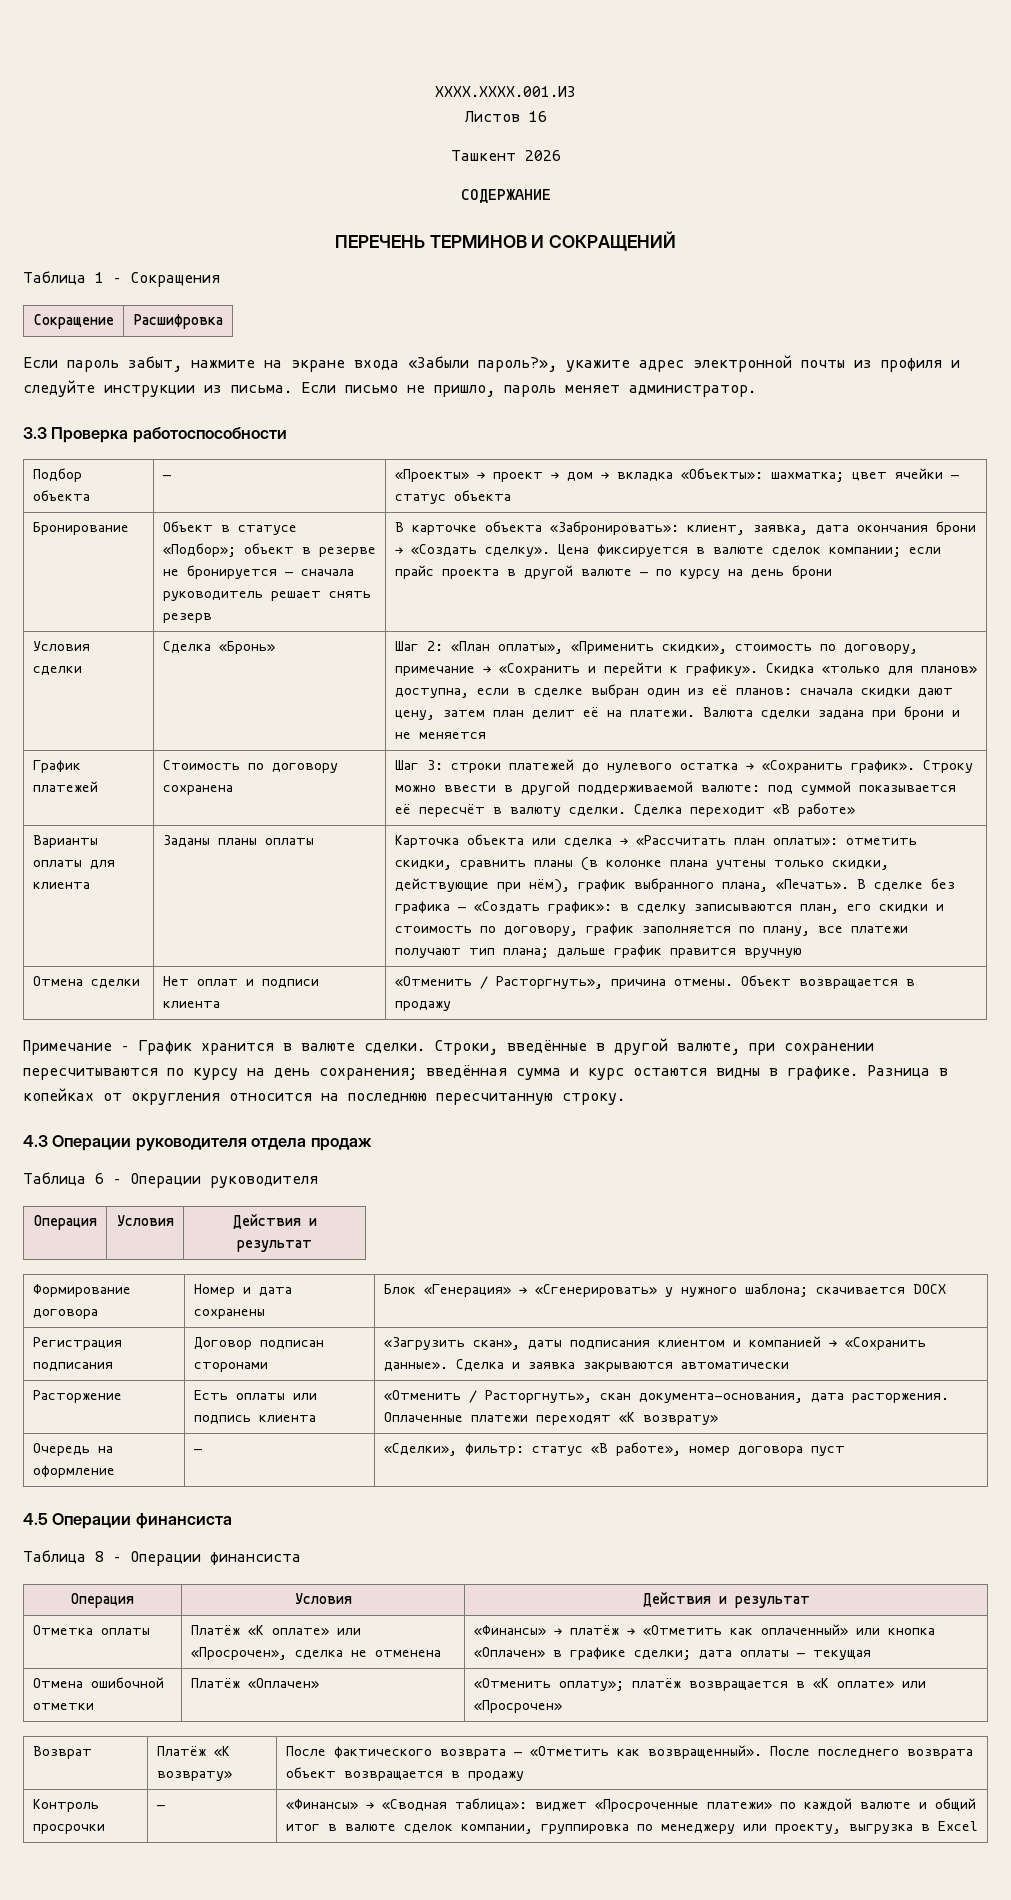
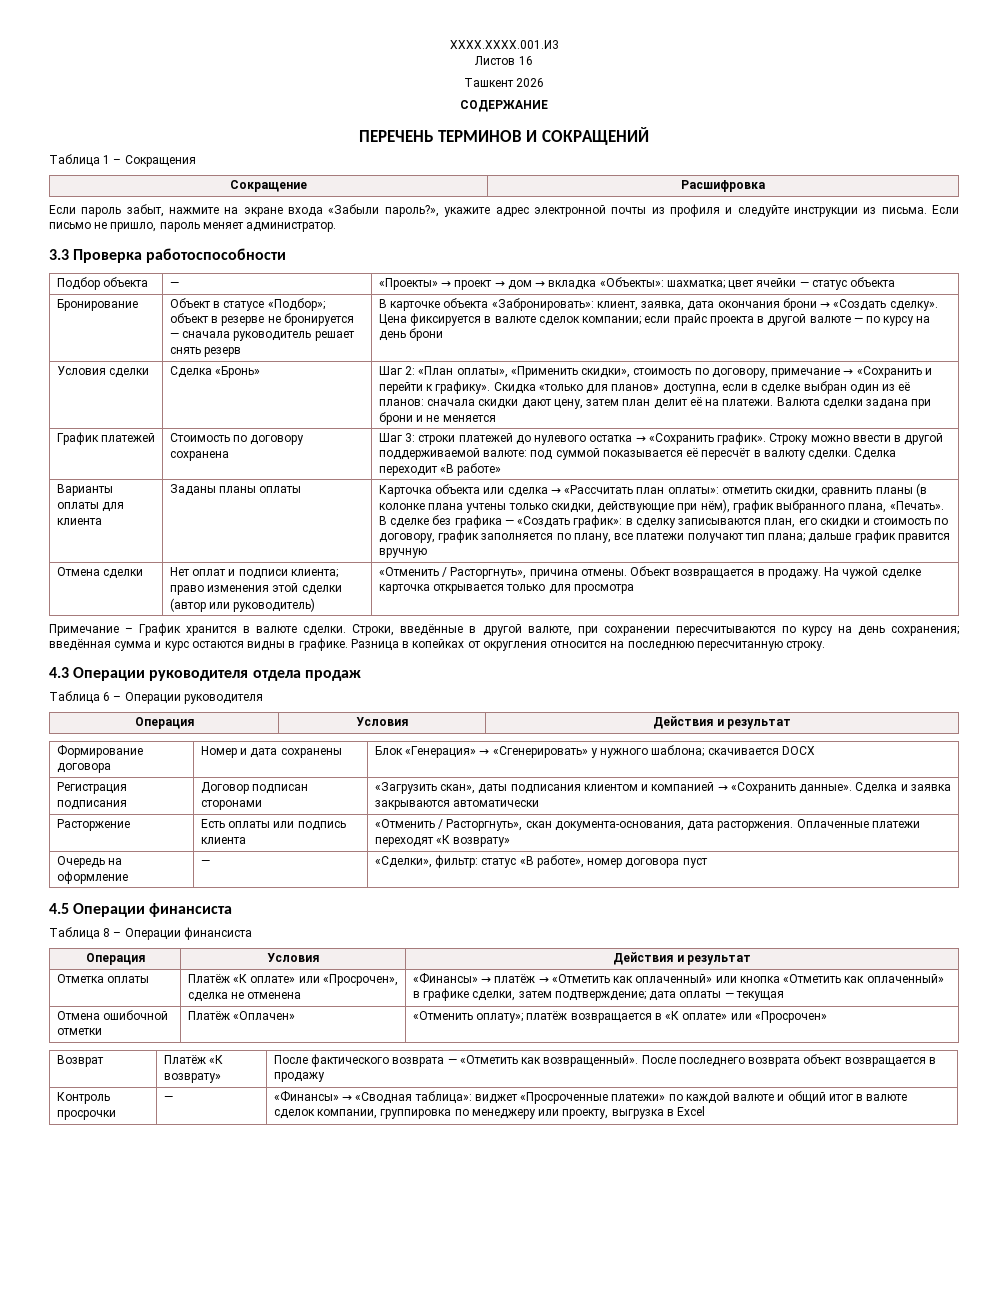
[162,1001,220,1009] клиента -> [290,569,338,578] [169,583,342,595] [169,598,316,612] клиента; право изменения этой сделки (автор или руководитель)
[394,1001,451,1011] продажу -> [767,567,921,579] [378,584,634,594] продажу. На чужой сделке карточка открывается только для просмотра
[473,1647,691,1660] «Оплачен» в графике сделки; -> [783,974,944,983] [412,988,646,1001] «Отметить как оплаченный» в графике сделки, затем подтверждение;

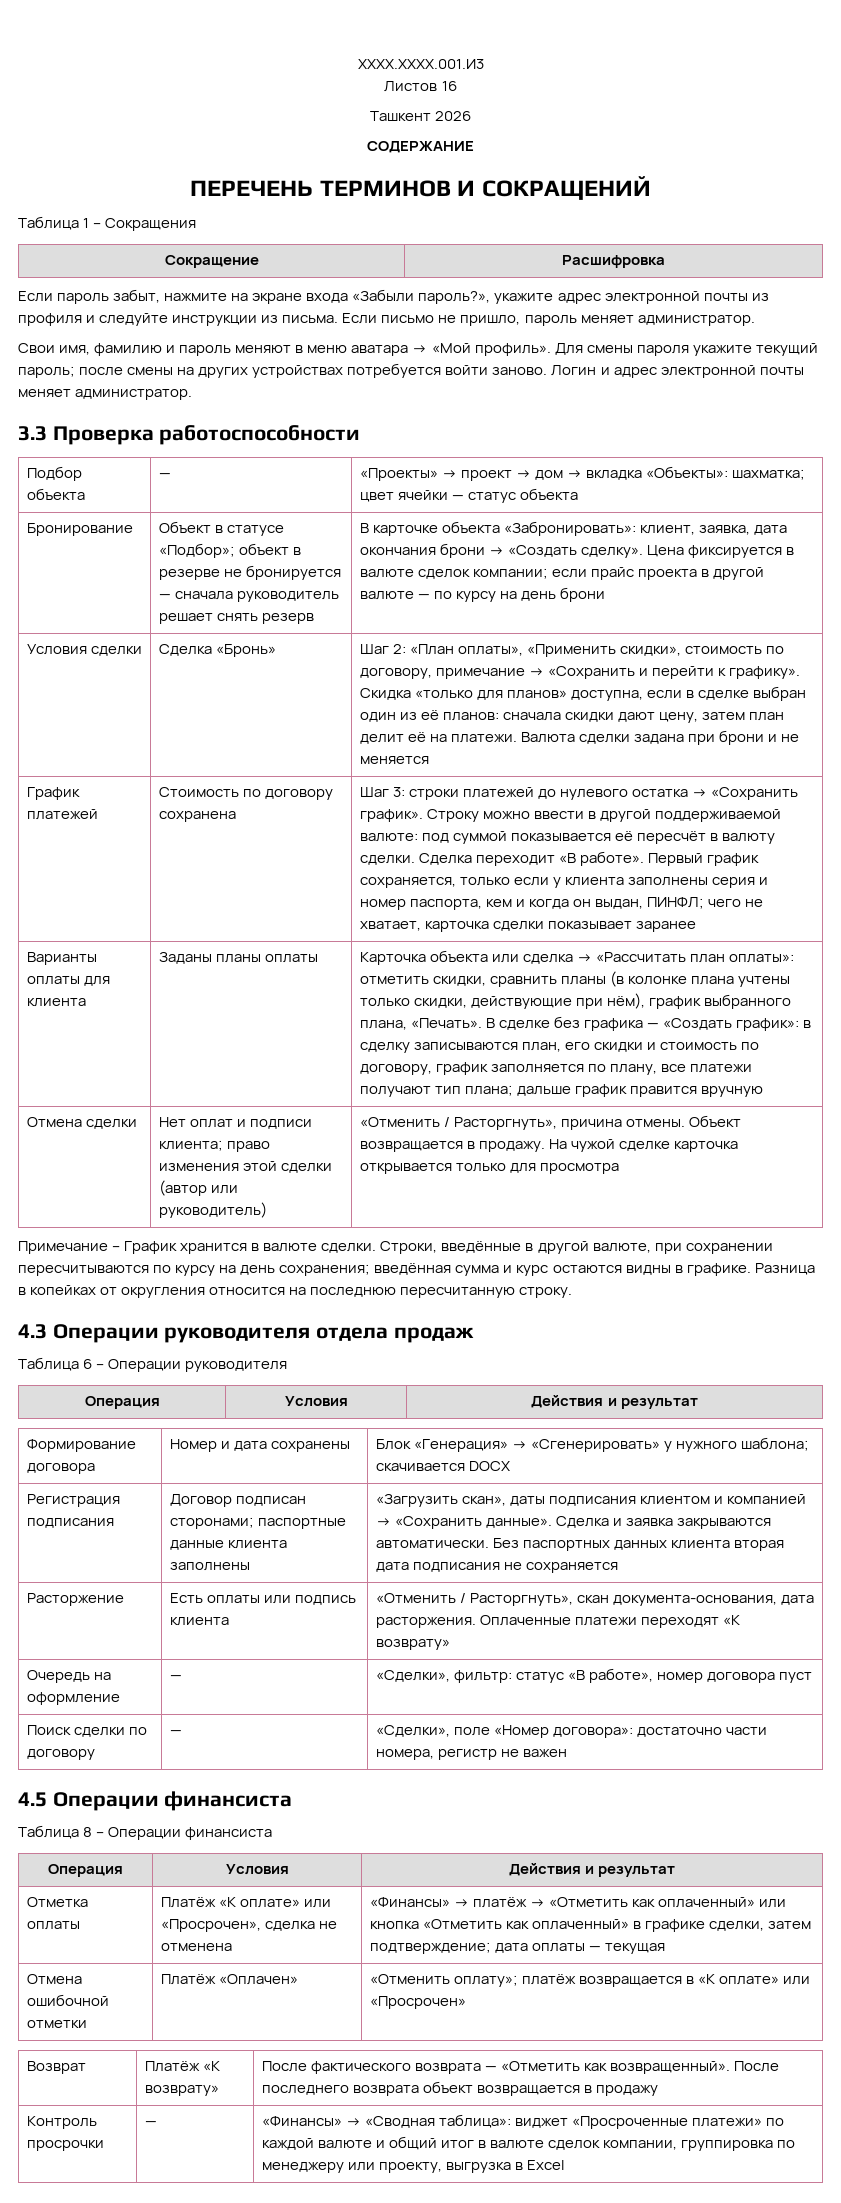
(337, 227) none -> [18,343,818,356] [18,363,804,378] [18,389,193,400] // Свои имя, фамилию и пароль меняют в меню аватара → «Мой профиль». Для смены пароля укажите текущий пароль; после смены на других устройствах потребуется войти заново. Логин и адрес электронной почты меняет администратор.
[457,463,502,476] работе» -> [579,851,759,866] [359,877,768,888] [359,897,763,910] [359,921,696,932] работе». Первый график сохраняется, только если у клиента заполнены серия и номер паспорта, кем и когда он выдан, ПИНФЛ; чего не хватает, карточка сделки показывает заранее
[200,800,262,810] сторонами -> [169,1517,346,1529] [169,1540,287,1550] [169,1562,250,1571] сторонами; паспортные данные клиента заполнены
[453,800,540,807] автоматически -> [375,1538,784,1551] [375,1562,618,1573] автоматически. Без паспортных данных клиента вторая дата подписания не сохраняется
(708, 863) none -> [26,1725,147,1737] [26,1749,95,1760] [169,1730,182,1735] [375,1725,767,1738] [375,1749,567,1760] // Поиск сделки по договору | — | «Сделки», поле «Номер договора»: достаточно части номера, регистр не важен

